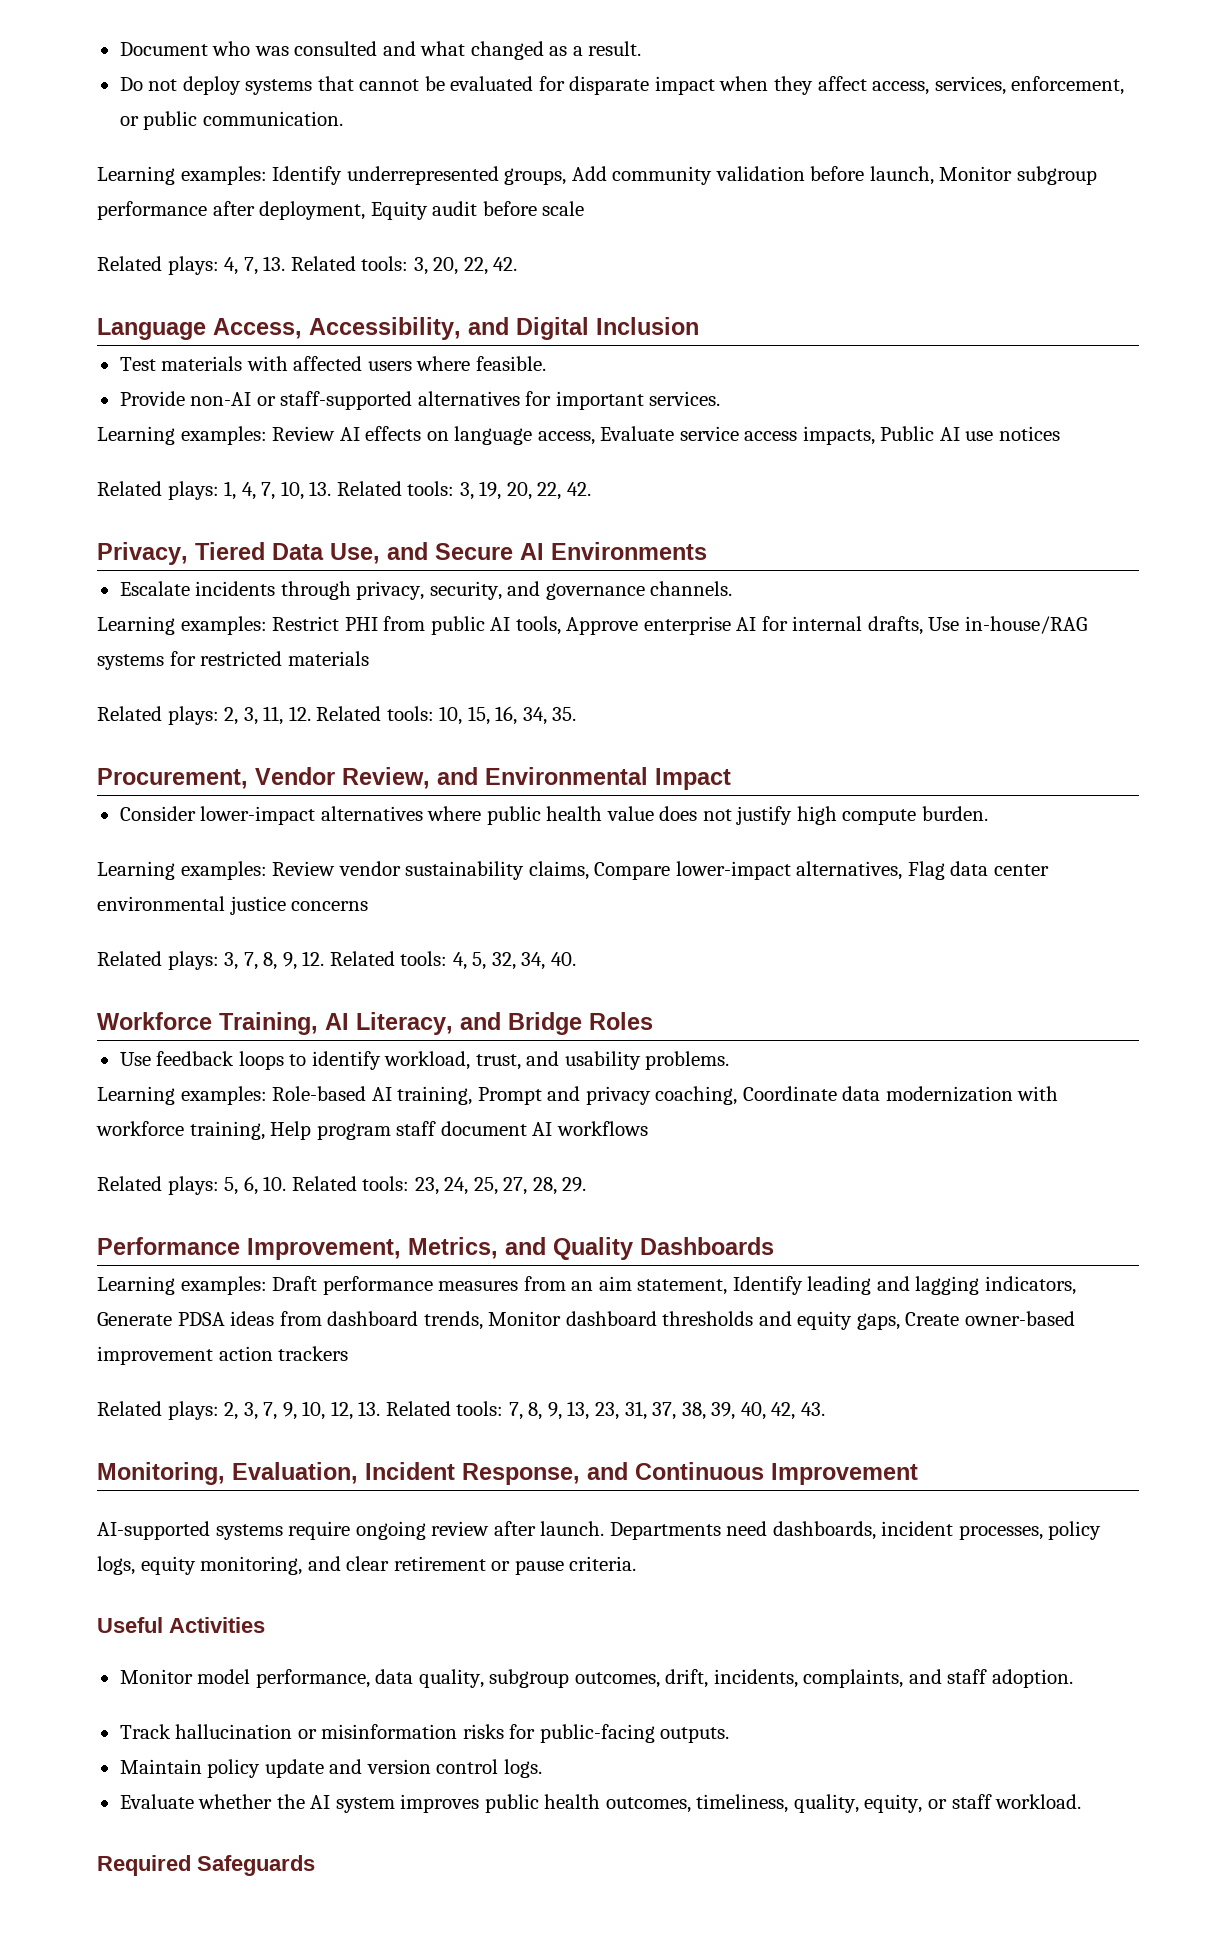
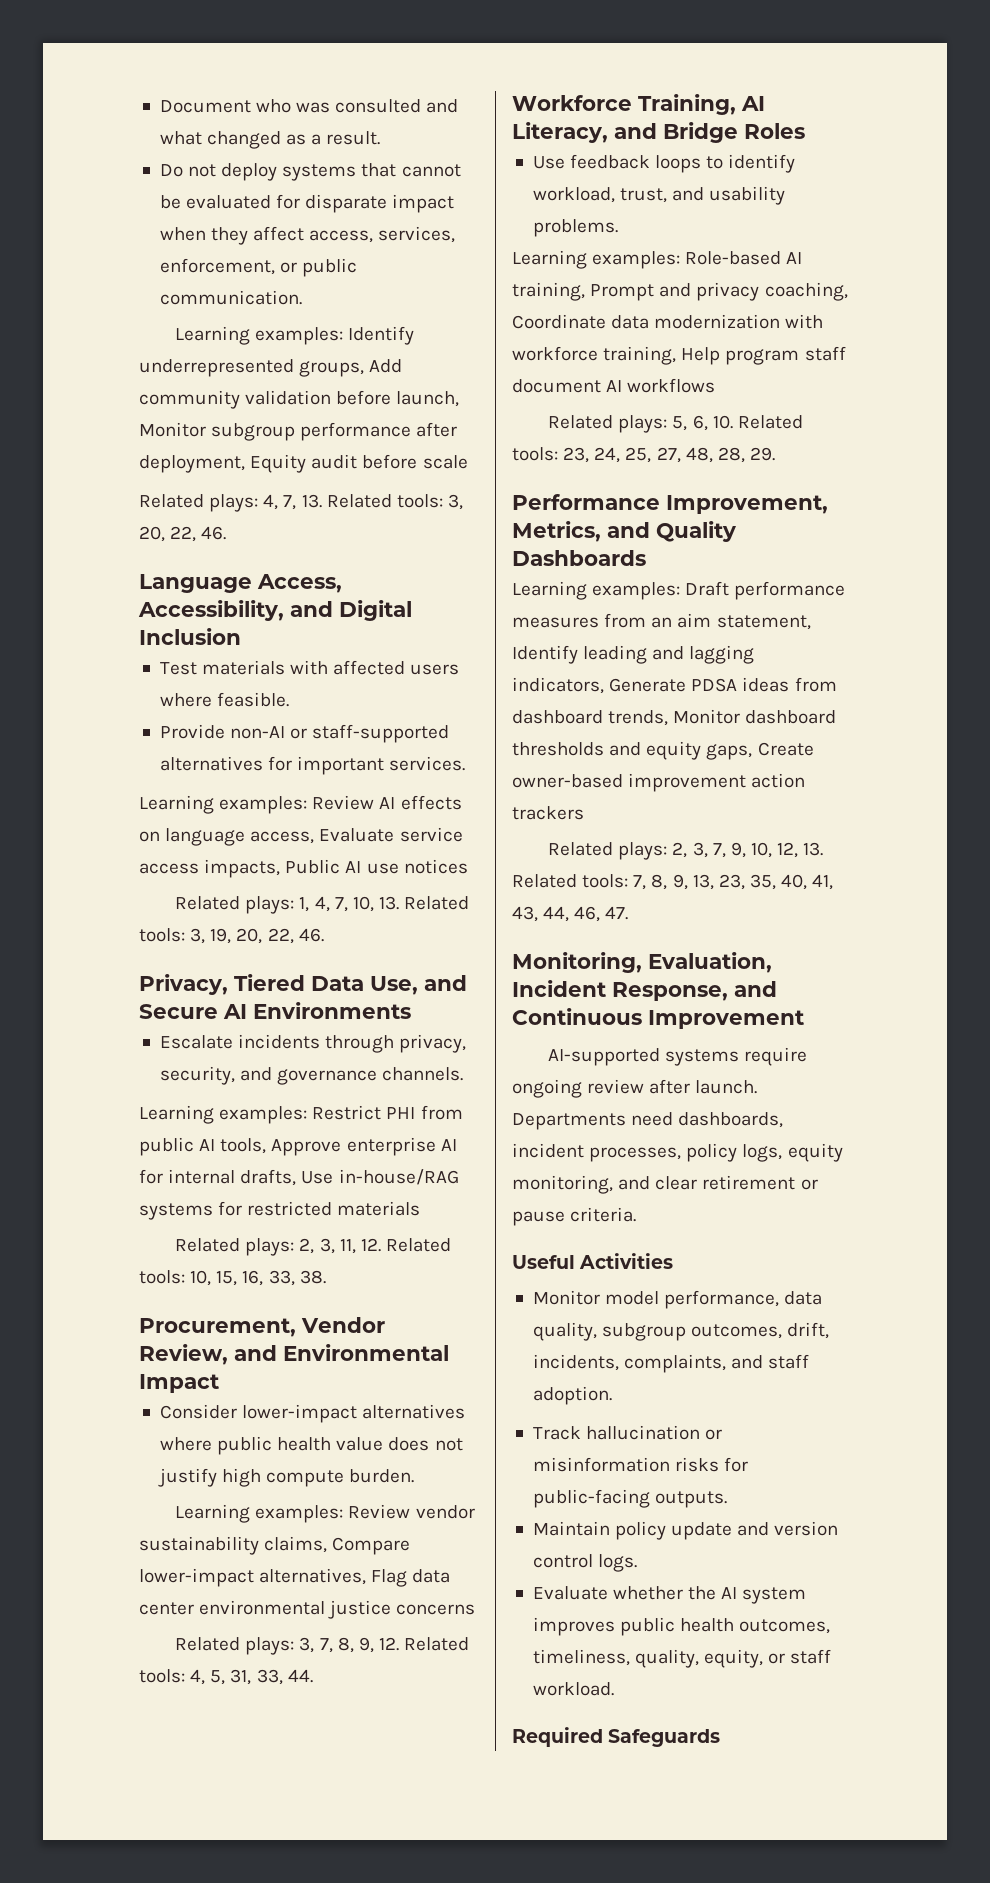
[493,257,518,271] 42. -> [201,526,227,540] 46.
[566,482,591,496] 42. -> [298,928,324,942] 46.
[522,707,577,725] 34, 35. -> [268,1270,326,1286] 33, 38.
[491,952,576,970] 32, 34, 40. -> [230,1669,313,1685] 31, 33, 44.
(528, 1186) none -> [685,447,713,463] 48,
[624,1401,825,1420] 31, 37, 38, 39, 40, 42, 43. -> [749,874,834,890] [512,906,629,922] 35, 40, 41, 43, 44, 46, 47.

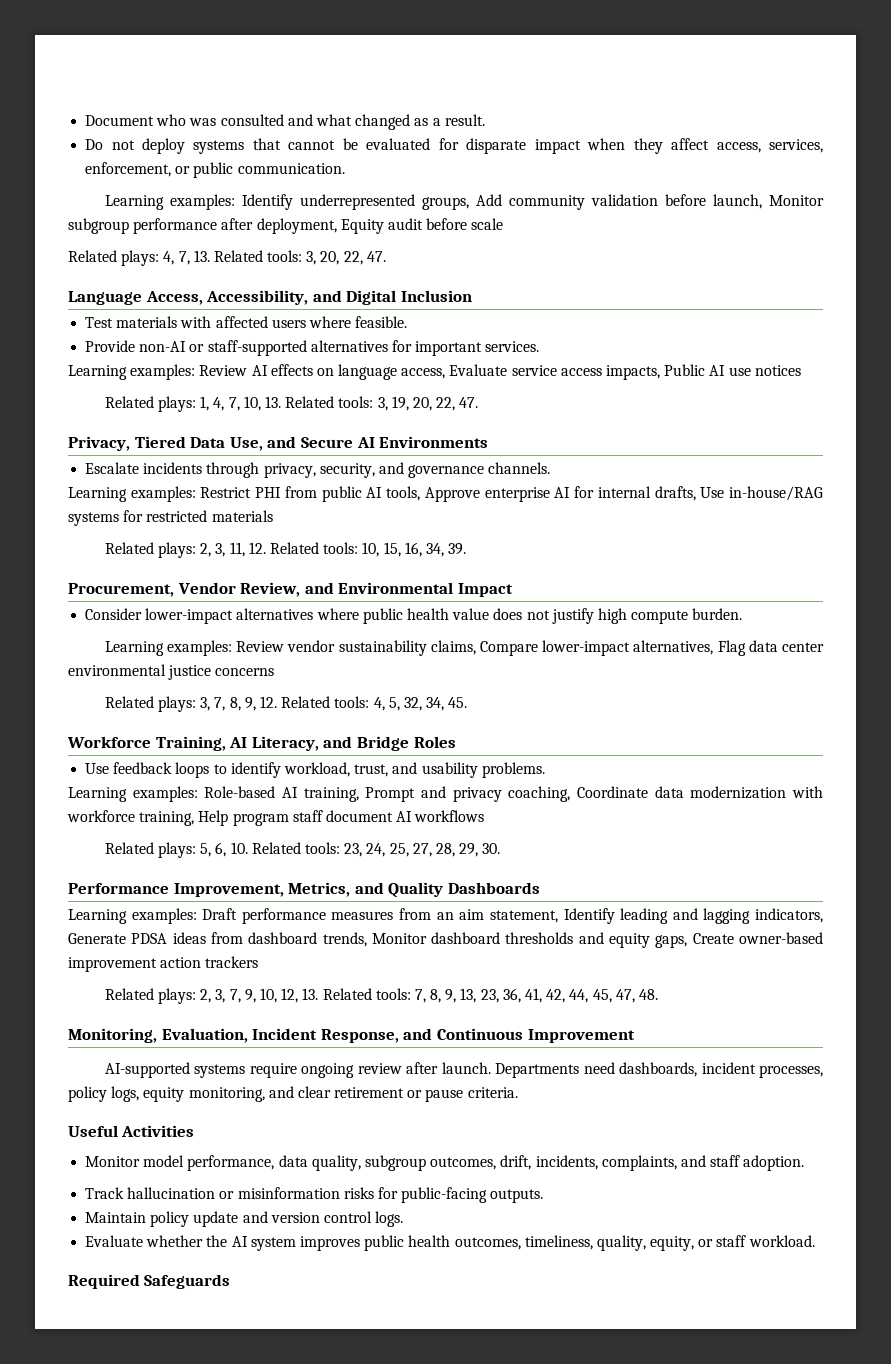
[201,526,227,540] 46. -> [366,251,386,262] 47.
[298,928,324,942] 46. -> [459,397,479,408] 47.
[268,1270,326,1286] 33, 38. -> [425,543,467,557] 34, 39.
[230,1669,313,1685] 31, 33, 44. -> [403,697,468,711] 32, 34, 45.
[685,447,775,463] 48, 28, 29. -> [435,843,501,857] 28, 29, 30.
[749,874,834,890] [512,906,629,922] 35, 40, 41, 43, 44, 46, 47. -> [502,988,658,1003] 36, 41, 42, 44, 45, 47, 48.

